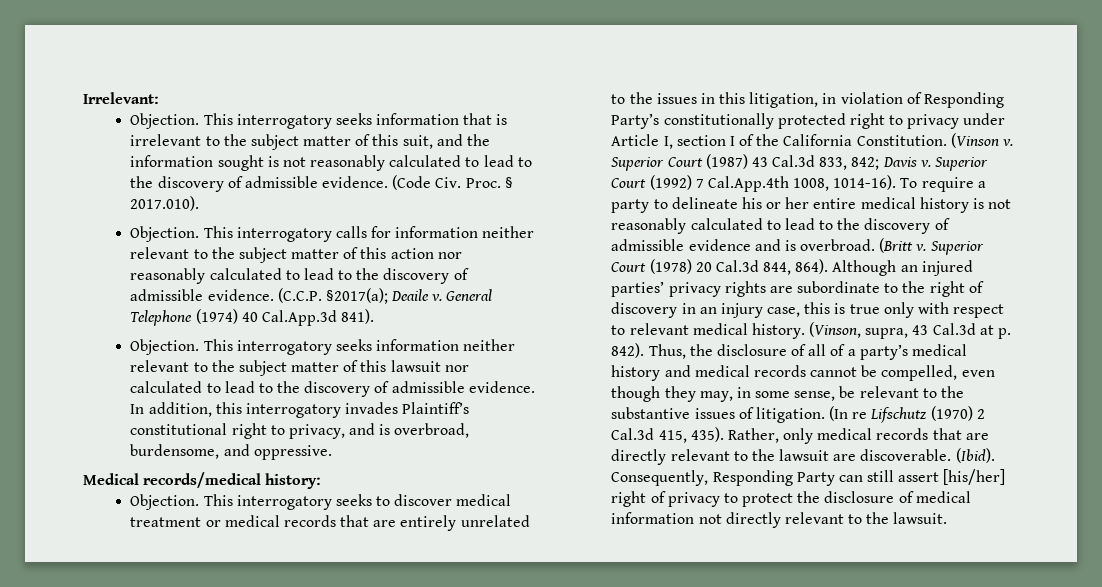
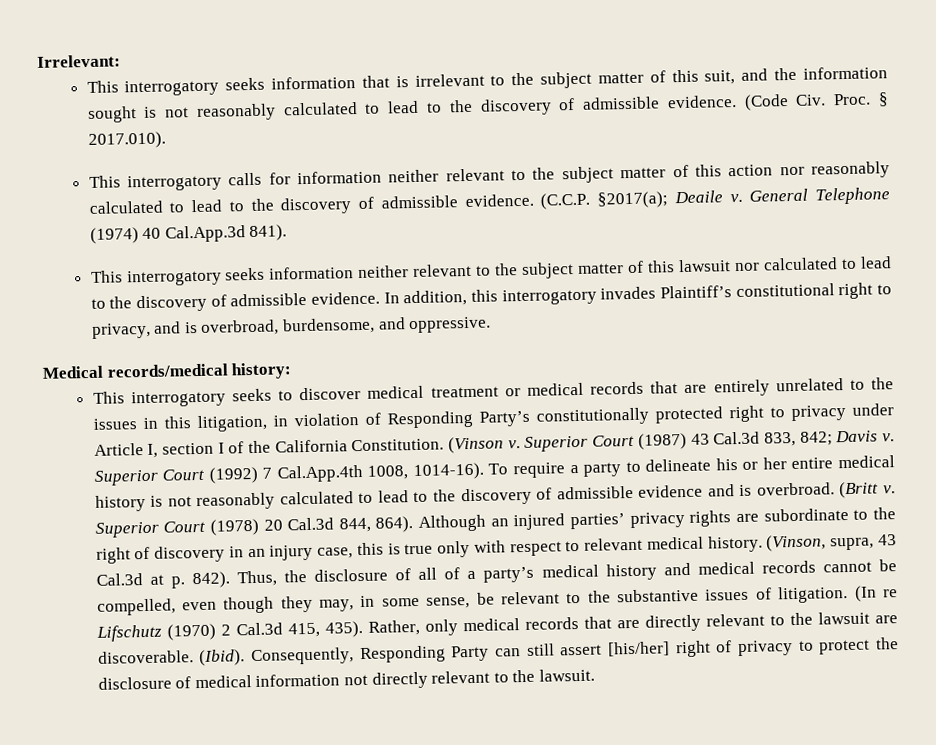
[130,113,200,129] Objection. -> (121, 61) none
[130,226,200,242] Objection. -> (166, 140) none
[130,339,200,355] Objection. -> (288, 233) none
[130,494,200,510] Objection. -> (293, 371) none

